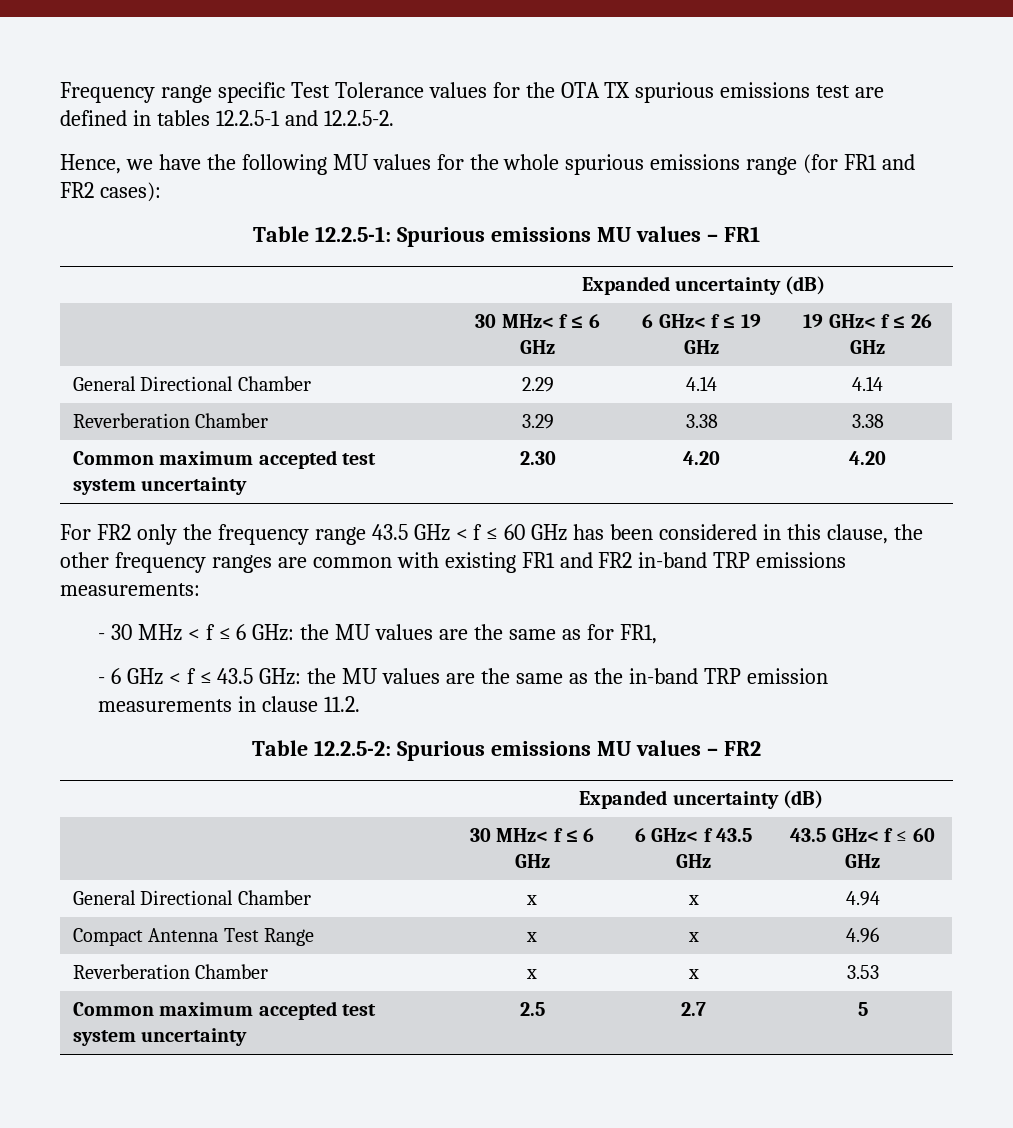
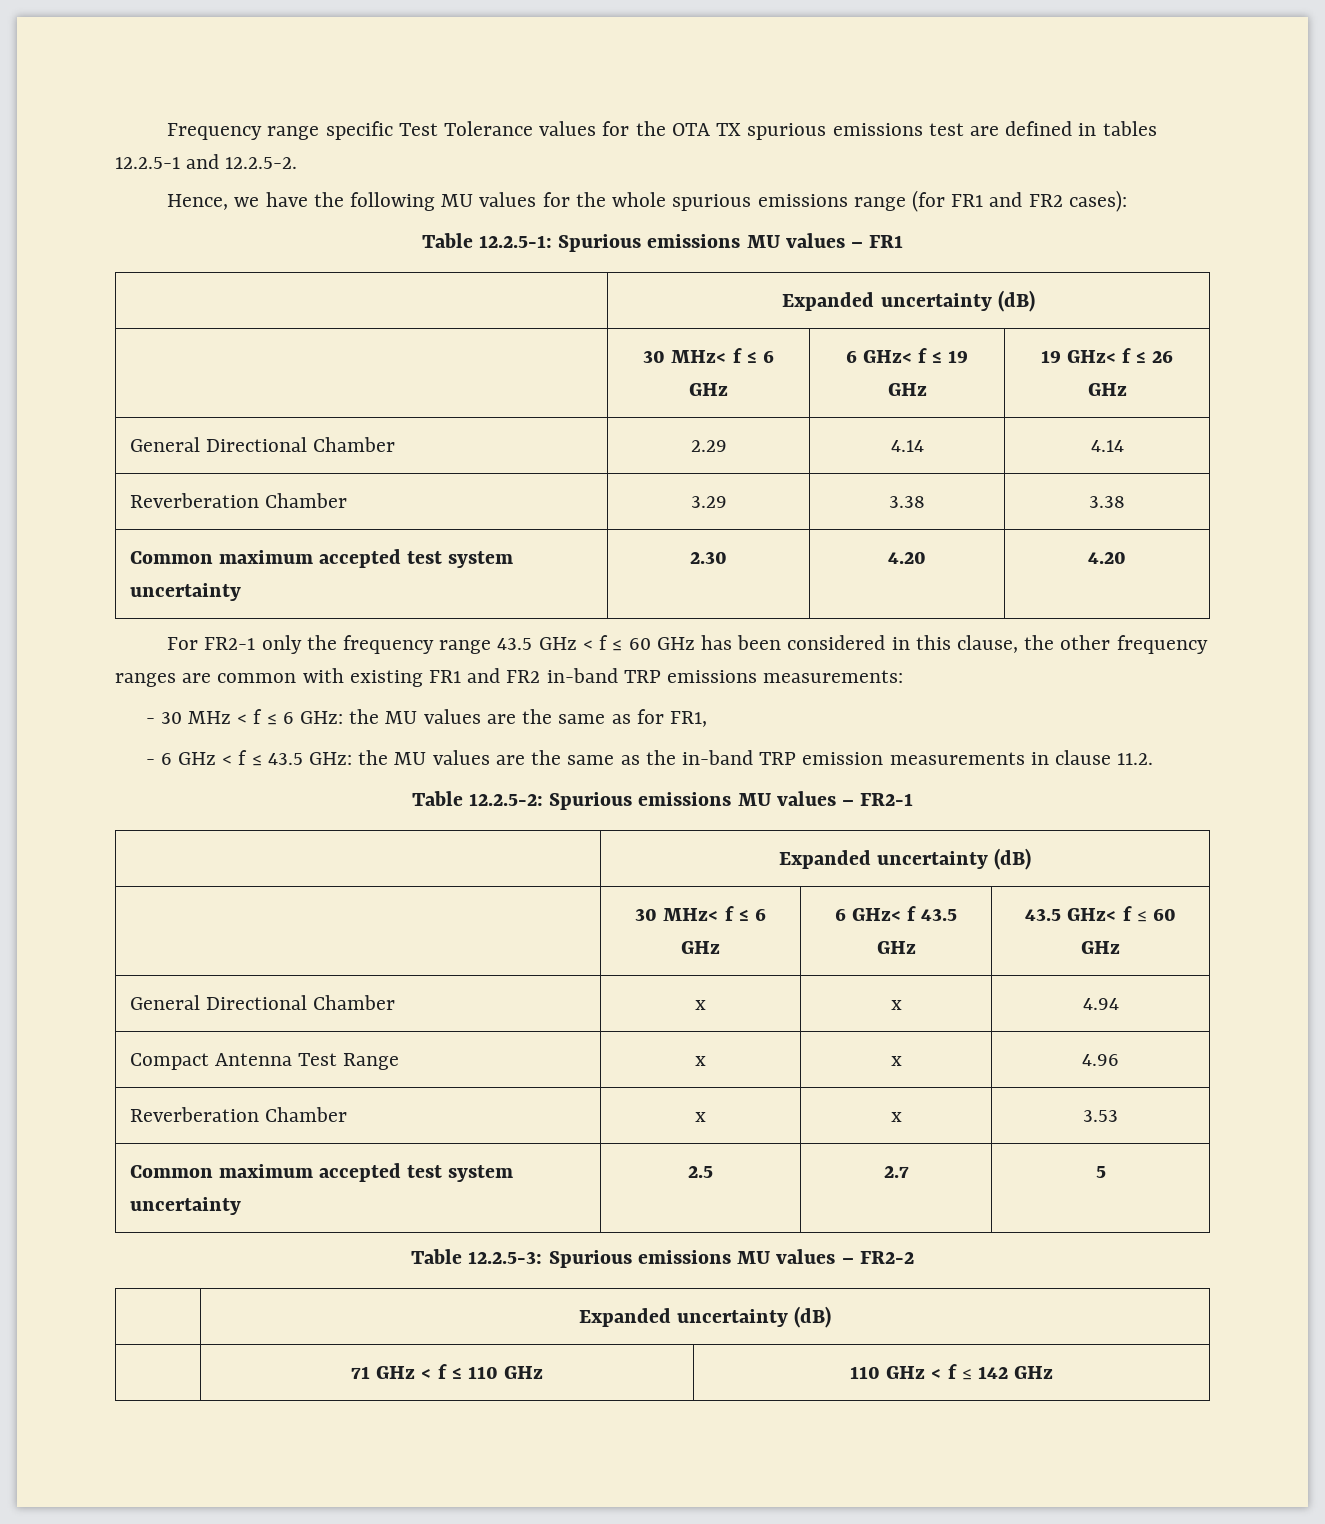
[96,524,131,540] FR2 -> [204,637,256,650] FR2-1
[723,741,761,756] FR2 -> [860,793,914,806] FR2-1
(868, 1009) none -> [411,1249,914,1268] [578,1306,832,1328] [350,1364,544,1379] [849,1364,1054,1380] // Table 12.2.5-3: Spurious emissions MU values – FR2-2 // | Expanded uncertainty (dB) // | 71 GHz < f ≤ 110 GHz | 110 GHz < f ≤ 142 GHz

